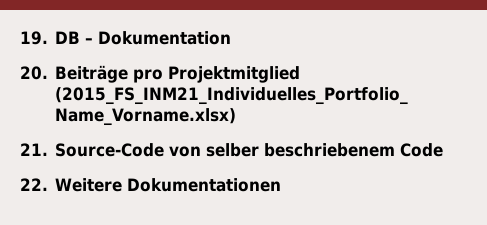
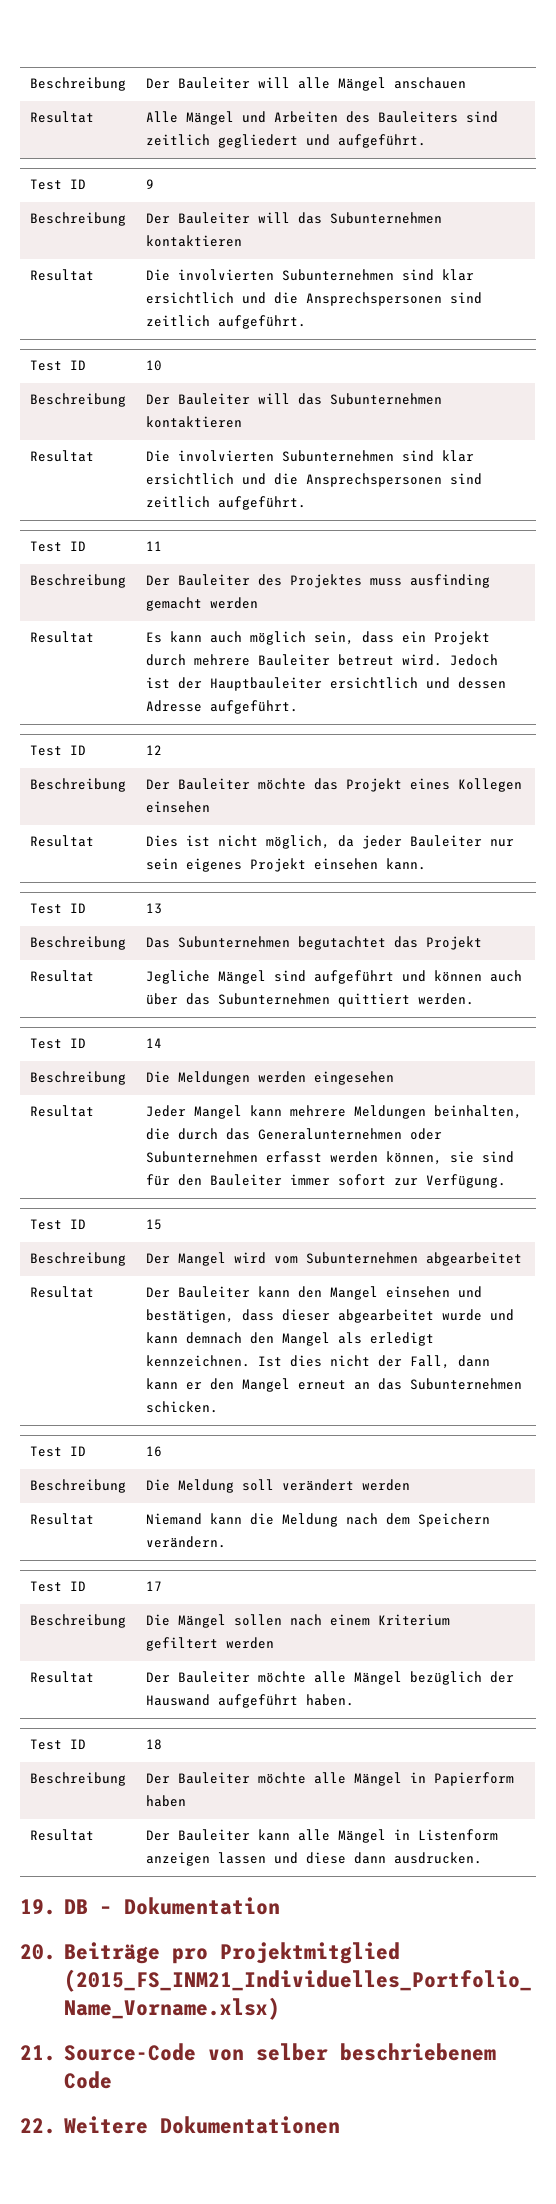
(20, 38) none -> [29,77,126,91] [145,77,466,91] [29,111,94,123] [145,111,498,125] [145,134,426,148] [29,179,86,190] [145,179,154,189] [29,212,126,226] [145,212,442,224] [145,235,242,247] [29,269,94,281] [145,269,474,281] [145,292,482,306] [145,315,306,329] [29,360,86,371] [145,360,162,371] [29,393,126,407] [145,393,442,405] [145,416,242,428] [29,450,94,462] [145,450,474,462] [145,473,482,487] [145,496,306,510] [29,541,86,552] [145,541,162,551] [29,574,126,588] [145,574,490,588] [145,597,258,611] [29,631,94,643] [145,631,490,645] [145,654,498,666] [145,677,506,691] [145,700,298,714] [29,745,86,756] [145,745,162,755] [29,778,126,792] [145,778,522,792] [145,801,210,813] [29,835,94,847] [145,835,514,849] [145,858,426,872] [29,903,86,914] [145,903,162,914] [29,936,126,950] [145,936,482,950] [29,970,94,982] [145,970,522,984] [145,993,474,1007] [29,1038,86,1049] [145,1038,162,1048] [29,1071,126,1085] [145,1071,394,1085] [29,1105,94,1117] [145,1105,522,1119] [145,1128,442,1140] [145,1151,514,1165] [145,1174,506,1188] [29,1219,86,1230] [145,1219,162,1230] [29,1252,126,1266] [145,1252,522,1266] [29,1286,94,1298] [145,1286,482,1300] [145,1309,514,1323] [145,1332,434,1346] [145,1355,490,1369] [145,1378,522,1392] [145,1401,218,1413] [29,1446,86,1457] [145,1446,162,1457] [29,1479,126,1493] [145,1479,410,1493] [29,1513,94,1525] [145,1513,490,1527] [145,1536,226,1548] [29,1581,86,1592] [145,1581,162,1591] [29,1614,126,1628] [145,1614,450,1628] [145,1637,274,1651] [29,1671,94,1683] [145,1671,514,1685] [145,1694,354,1708] [29,1739,86,1750] [145,1739,162,1750] [29,1772,126,1786] [145,1772,514,1786] [145,1795,186,1807] [29,1829,94,1841] [145,1829,498,1843] [145,1852,482,1866] Beschreibung | Der Bauleiter will alle Mängel anschauen // Resultat | Alle Mängel und Arbeiten des Bauleiters sind zeitlich gegliedert und aufgeführt. // Test ID | 9 // Beschreibung | Der Bauleiter will das Subunternehmen kontaktieren // Resultat | Die involvierten Subunternehmen sind klar ersichtlich und die Ansprechspersonen sind zeitlich aufgeführt. // Test ID | 10 // Beschreibung | Der Bauleiter will das Subunternehmen kontaktieren // Resultat | Die involvierten Subunternehmen sind klar ersichtlich und die Ansprechspersonen sind zeitlich aufgeführt. // Test ID | 11 // Beschreibung | Der Bauleiter des Projektes muss ausfinding gemacht werden // Resultat | Es kann auch möglich sein, dass ein Projekt durch mehrere Bauleiter betreut wird. Jedoch ist der Hauptbauleiter ersichtlich und dessen Adresse aufgeführt. // Test ID | 12 // Beschreibung | Der Bauleiter möchte das Projekt eines Kollegen einsehen // Resultat | Dies ist nicht möglich, da jeder Bauleiter nur sein eigenes Projekt einsehen kann. // Test ID | 13 // Beschreibung | Das Subunternehmen begutachtet das Projekt // Resultat | Jegliche Mängel sind aufgeführt und können auch über das Subunternehmen quittiert werden. // Test ID | 14 // Beschreibung | Die Meldungen werden eingesehen // Resultat | Jeder Mangel kann mehrere Meldungen beinhalten, die durch das Generalunternehmen oder Subunternehmen erfasst werden können, sie sind für den Bauleiter immer sofort zur Verfügung. // Test ID | 15 // Beschreibung | Der Mangel wird vom Subunternehmen abgearbeitet // Resultat | Der Bauleiter kann den Mangel einsehen und bestätigen, dass dieser abgearbeitet wurde und kann demnach den Mangel als erledigt kennzeichnen. Ist dies nicht der Fall, dann kann er den Mangel erneut an das Subunternehmen schicken. // Test ID | 16 // Beschreibung | Die Meldung soll verändert werden // Resultat | Niemand kann die Meldung nach dem Speichern verändern. // Test ID | 17 // Beschreibung | Die Mängel sollen nach einem Kriterium gefiltert werden // Resultat | Der Bauleiter möchte alle Mängel bezüglich der Hauswand aufgeführt haben. // Test ID | 18 // Beschreibung | Der Bauleiter möchte alle Mängel in Papierform haben // Resultat | Der Bauleiter kann alle Mängel in Listenform anzeigen lassen und diese dann ausdrucken. //

